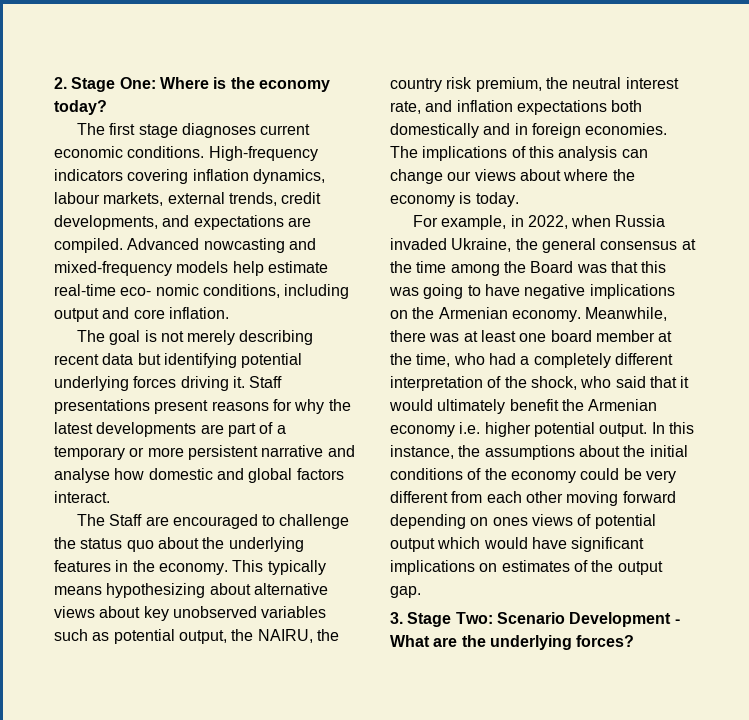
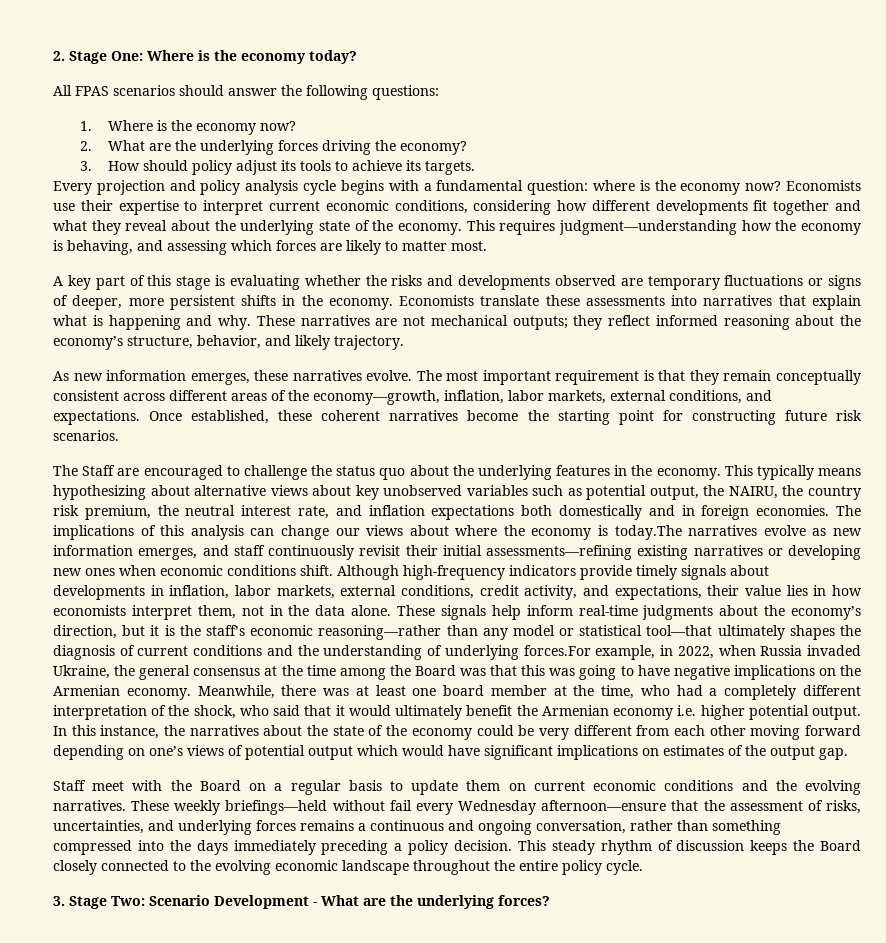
[76,123,311,138] [54,146,318,161] [54,169,325,184] [54,192,322,206] [54,215,311,230] [54,238,316,253] [54,261,328,276] [54,284,350,299] [54,307,229,322] [76,330,314,345] [54,353,303,368] [54,376,283,391] [54,399,351,414] [54,422,286,437] [54,445,355,460] [54,468,344,483] [54,491,110,503] The first stage diagnoses current economic conditions. High-frequency indicators covering inflation dynamics, labour markets, external trends, credit developments, and expectations are compiled. Advanced nowcasting and mixed-frequency models help estimate real-time eco- nomic conditions, including output and core inflation. // The goal is not merely describing recent data but identifying potential underlying forces driving it. Staff presentations present reasons for why the latest developments are part of a temporary or more persistent narrative and analyse how domestic and global factors interact. -> [53,85,439,100] [80,120,296,135] [80,140,467,155] [80,160,475,175] [53,180,861,195] [53,200,862,215] [53,220,861,235] [53,240,487,255] [53,275,862,290] [53,295,861,310] [53,315,861,330] [53,335,404,350] [53,370,861,385] [53,390,772,405] [53,410,863,425] [53,430,119,441] All FPAS scenarios should answer the following questions: // 1. Where is the economy now? // 2. What are the underlying forces driving the economy? // 3. How should policy adjust its tools to achieve its targets. // Every projection and policy analysis cycle begins with a fundamental question: where is the economy now? Economists use their expertise to interpret current economic conditions, considering how different developments fit together and what they reveal about the underlying state of the economy. This requires judgment—understanding how the economy is behaving, and assessing which forces are likely to matter most. // A key part of this stage is evaluating whether the risks and developments observed are temporary fluctuations or signs of deeper, more persistent shifts in the economy. Economists translate these assessments into narratives that explain what is happening and why. These narratives are not mechanical outputs; they reflect informed reasoning about the economy’s structure, behavior, and likely trajectory. // As new information emerges, these narratives evolve. The most important requirement is that they remain conceptually consistent across different areas of the economy—growth, inflation, labor markets, external conditions, and expectations. Once established, these coherent narratives become the starting point for constructing future risk scenarios.
[475,192,519,207] [412,215,438,227] today. // For -> [614,525,863,540] [53,545,861,560] [53,565,769,580] [53,585,862,600] [53,605,861,620] [53,625,861,640] [53,645,591,660] today.The narratives evolve as new information emerges, and staff continuously revisit their initial assessments—refining existing narratives or developing new ones when economic conditions shift. Although high-frequency indicators provide timely signals about developments in inflation, labor markets, external conditions, credit activity, and expectations, their value lies in how economists interpret them, not in the data alone. These signals help inform real-time judgments about the economy’s direction, but it is the staff’s economic reasoning—rather than any model or statistical tool—that ultimately shapes the diagnosis of current conditions and the understanding of underlying forces.For
[484,445,688,460] [390,468,463,480] assumptions about the initial conditions -> [189,725,364,736] narratives about the state
[492,517,528,526] ones -> [149,746,183,756] one’s
(421, 592) none -> [53,780,861,795] [53,800,861,815] [53,820,781,835] [53,840,861,855] [53,860,643,875] // Staff meet with the Board on a regular basis to update them on current economic conditions and the evolving narratives. These weekly briefings—held without fail every Wednesday afternoon—ensure that the assessment of risks, uncertainties, and underlying forces remains a continuous and ongoing conversation, rather than something compressed into the days immediately preceding a policy decision. This steady rhythm of discussion keeps the Board closely connected to the evolving economic landscape throughout the entire policy cycle.

